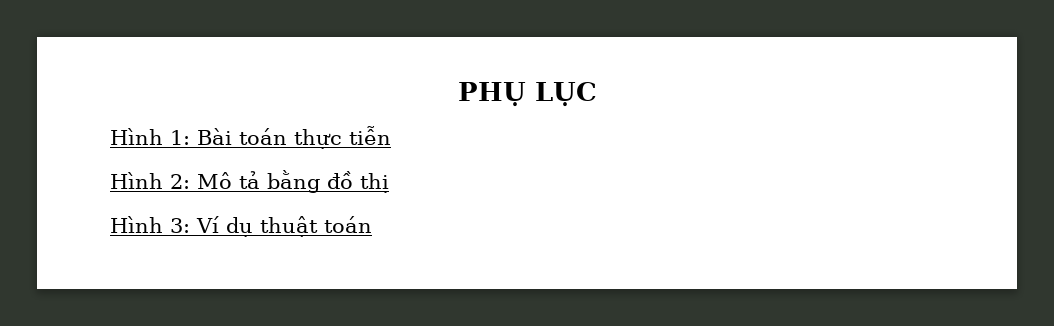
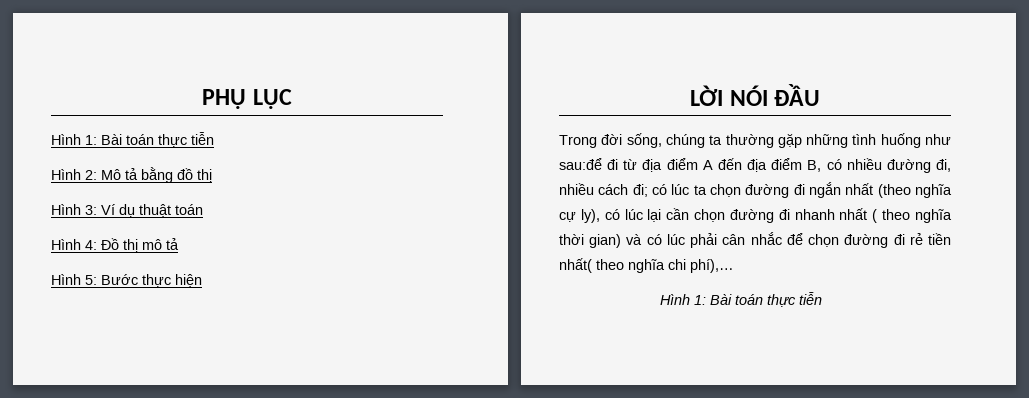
(372, 224) none -> [51,238,179,252] [51,274,202,287] [690,84,820,106] [559,133,951,148] [559,158,951,173] [559,182,952,198] [559,208,952,223] [559,232,951,248] [559,258,734,273] [660,292,823,307] // Hình 4: Đồ thị mô tả // Hình 5: Bước thực hiện // LỜI NÓI ĐẦU // Trong đời sống, chúng ta thường gặp những tình huống như sau:để đi từ địa điểm A đến địa điểm B, có nhiều đường đi, nhiều cách đi; có lúc ta chọn đường đi ngắn nhất (theo nghĩa cự ly), có lúc lại cần chọn đường đi nhanh nhất ( theo nghĩa thời gian) và có lúc phải cân nhắc để chọn đường đi rẻ tiền nhất( theo nghĩa chi phí),… // Hình 1: Bài toán thực tiễn

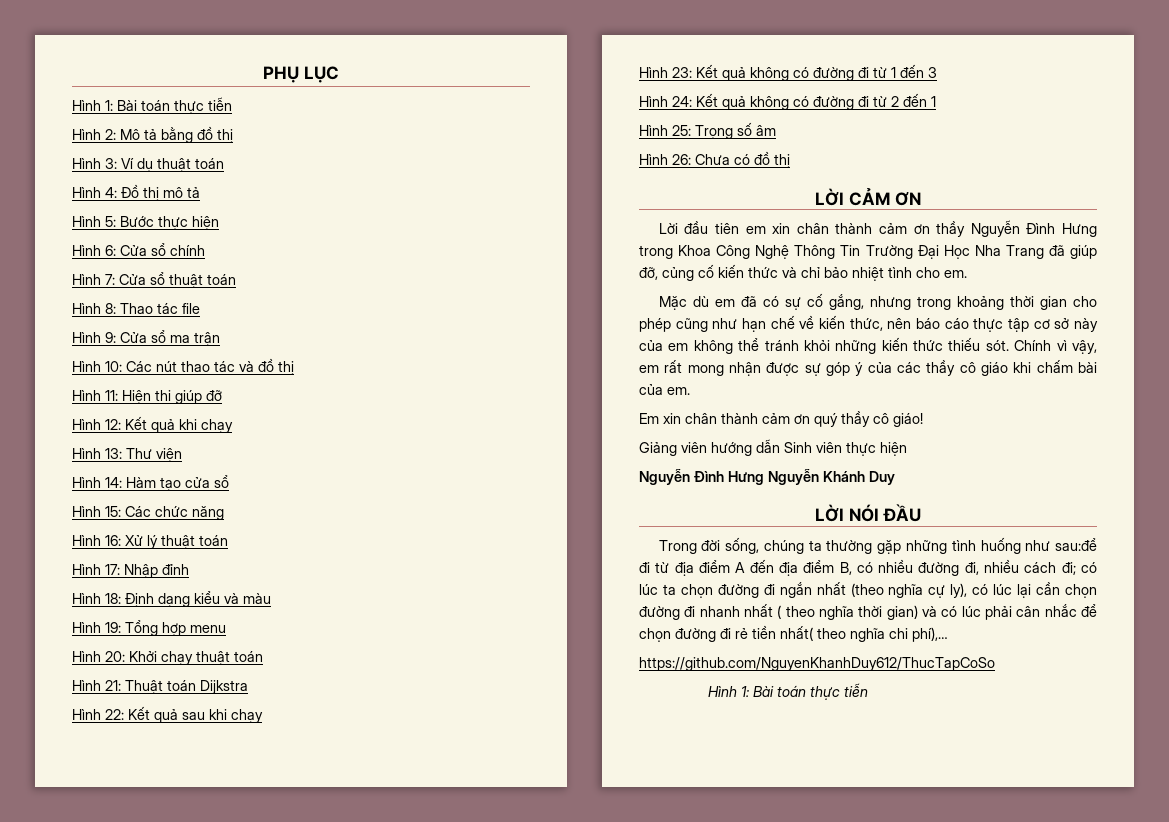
(202, 280) none -> [72,243,205,256] [72,272,236,288] [72,303,200,314] [72,330,220,346] [72,358,294,375] [72,390,222,404] [72,416,233,433] [72,448,182,462] [72,475,229,491] [72,506,224,520] [72,535,228,549] [72,564,189,578] [72,591,271,607] [72,620,226,636] [72,651,263,665] [72,680,248,694] [72,706,263,723] [639,64,937,81] [639,93,936,110] [639,122,776,139] [639,151,790,168] [815,187,921,206] [658,220,1097,237] [639,245,1097,259] [639,264,967,281] [658,293,1097,310] [639,315,1098,332] [639,337,1097,354] [639,360,1097,376] [639,384,690,395] [639,411,923,427] [639,439,907,456] [639,468,895,485] // Hình 6: Cửa sổ chính // Hình 7: Cửa sổ thuật toán // Hình 8: Thao tác file // Hình 9: Cửa sổ ma trận // Hình 10: Các nút thao tác và đồ thị // Hình 11: Hiện thi giúp đỡ // Hình 12: Kết quả khi chạy // Hình 13: Thư viện // Hình 14: Hàm tạo cửa sổ // Hình 15: Các chức năng // Hình 16: Xử lý thuật toán // Hình 17: Nhập đỉnh // Hình 18: Định dạng kiểu và màu // Hình 19: Tổng hợp menu // Hình 20: Khởi chạy thuật toán // Hình 21: Thuật toán Dijkstra // Hình 22: Kết quả sau khi chạy // Hình 23: Kết quả không có đường đi từ 1 đến 3 // Hình 24: Kết quả không có đường đi từ 2 đến 1 // Hình 25: Trọng số âm // Hình 26: Chưa có đồ thị // LỜI CẢM ƠN // Lời đầu tiên em xin chân thành cảm ơn thầy Nguyễn Đình Hưng trong Khoa Công Nghệ Thông Tin Trường Đại Học Nha Trang đã giúp đỡ, củng cố kiến thức và chỉ bảo nhiệt tình cho em. // Mặc dù em đã có sự cố gắng, nhưng trong khoảng thời gian cho phép cũng như hạn chế về kiến thức, nên báo cáo thực tập cơ sở này của em không thể tránh khỏi những kiến thức thiếu sót. Chính vì vậy, em rất mong nhận được sự góp ý của các thầy cô giáo khi chấm bài của em. // Em xin chân thành cảm ơn quý thầy cô giáo! // Giảng viên hướng dẫn Sinh viên thực hiện // Nguyễn Đình Hưng Nguyễn Khánh Duy
(734, 266) none -> [639,657,995,671] // https://github.com/NguyenKhanhDuy612/ThucTapCoSo

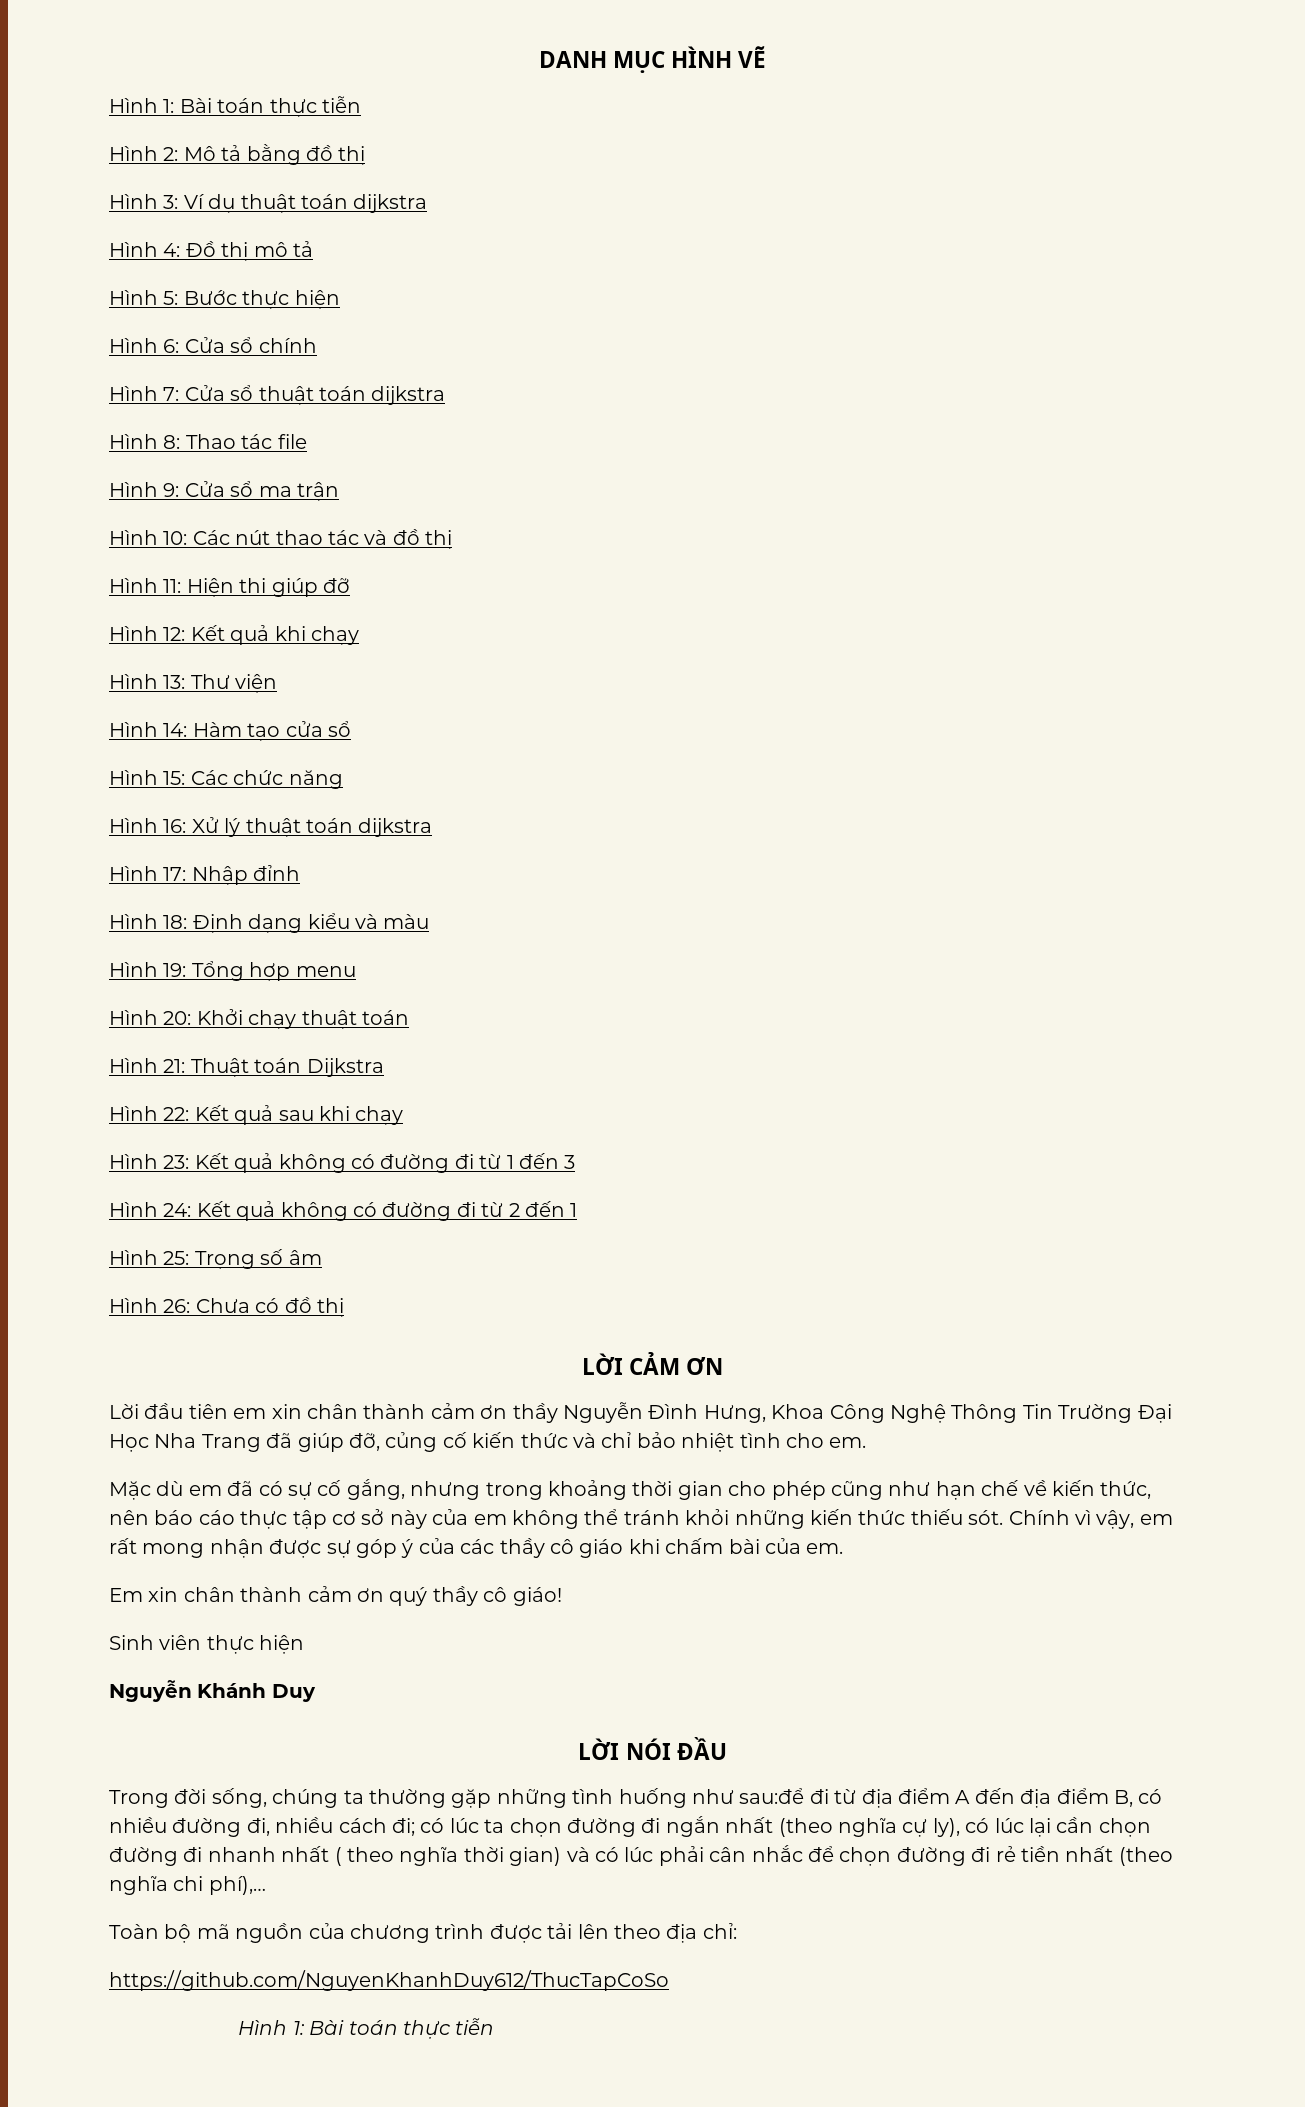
[263,66,339,83] PHỤ LỤC -> [538,46,767,73] DANH MỤC HÌNH VẼ
(224, 163) none -> [353,194,428,213] dijkstra
(236, 279) none -> [371,386,446,405] dijkstra
(228, 540) none -> [358,818,433,837] dijkstra
[1062,223,1097,237] [639,245,673,259] Hưng trong -> [703,1405,766,1423] Hưng,
[639,439,780,456] Giảng viên hướng dẫn -> (562, 1596) none
[694,468,819,485] Đình Hưng Nguyễn -> (192, 1691) none
[780,626,846,641] nhất( theo -> [1065,1846,1173,1866] nhất (theo
(948, 634) none -> [109,1923,737,1943] // Toàn bộ mã nguồn của chương trình được tải lên theo địa chỉ:

